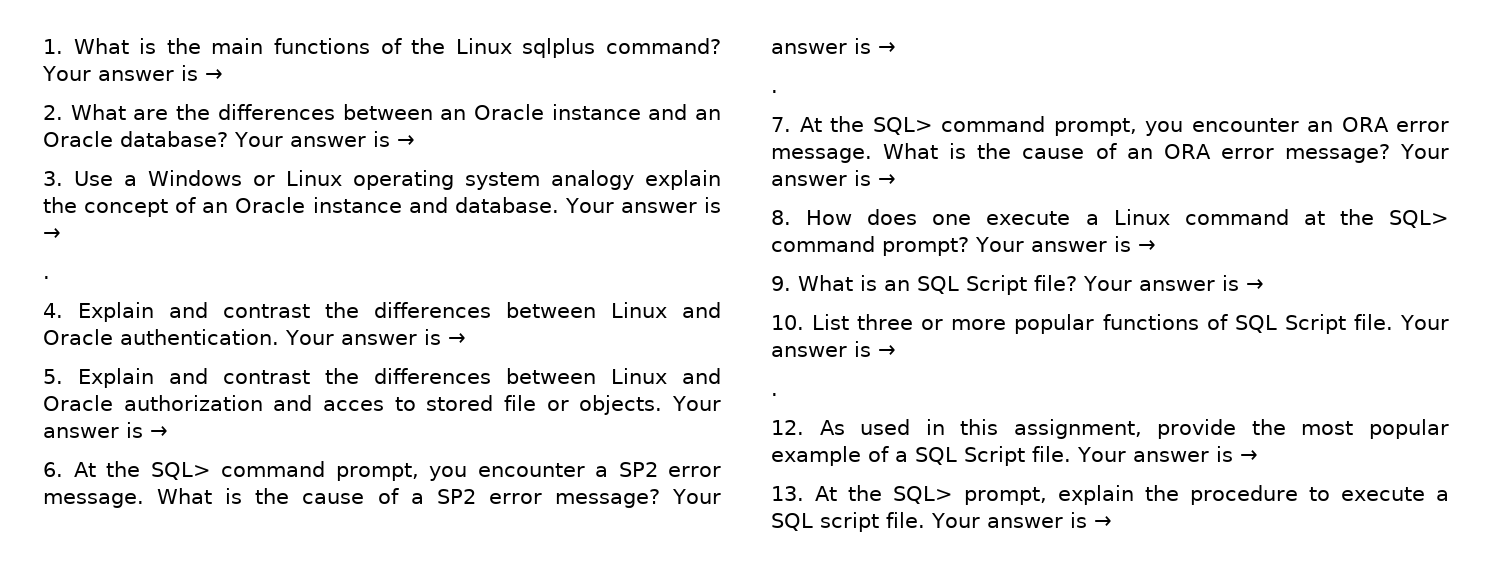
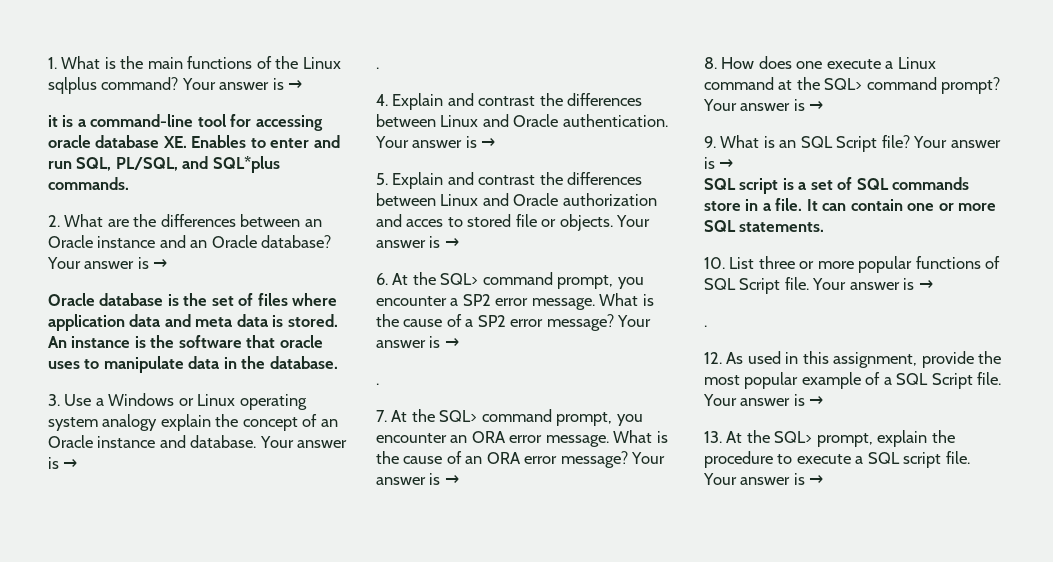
(223, 75) none -> [48,114,323,131] [48,135,340,148] [48,156,280,173] [48,177,129,190] // it is a command-line tool for accessing oracle database XE. Enables to enter and run SQL, PL/SQL, and SQL*plus commands.
(415, 141) none -> [48,293,338,306] [48,314,338,331] [48,335,323,348] [48,356,338,373] // Oracle database is the set of files where application data and meta data is stored. An instance is the software that oracle uses to manipulate data in the database.
(1264, 285) none -> [704,177,970,194] [704,198,997,211] [704,220,825,232] // SQL script is a set of SQL commands store in a file. It can contain one or more SQL statements.

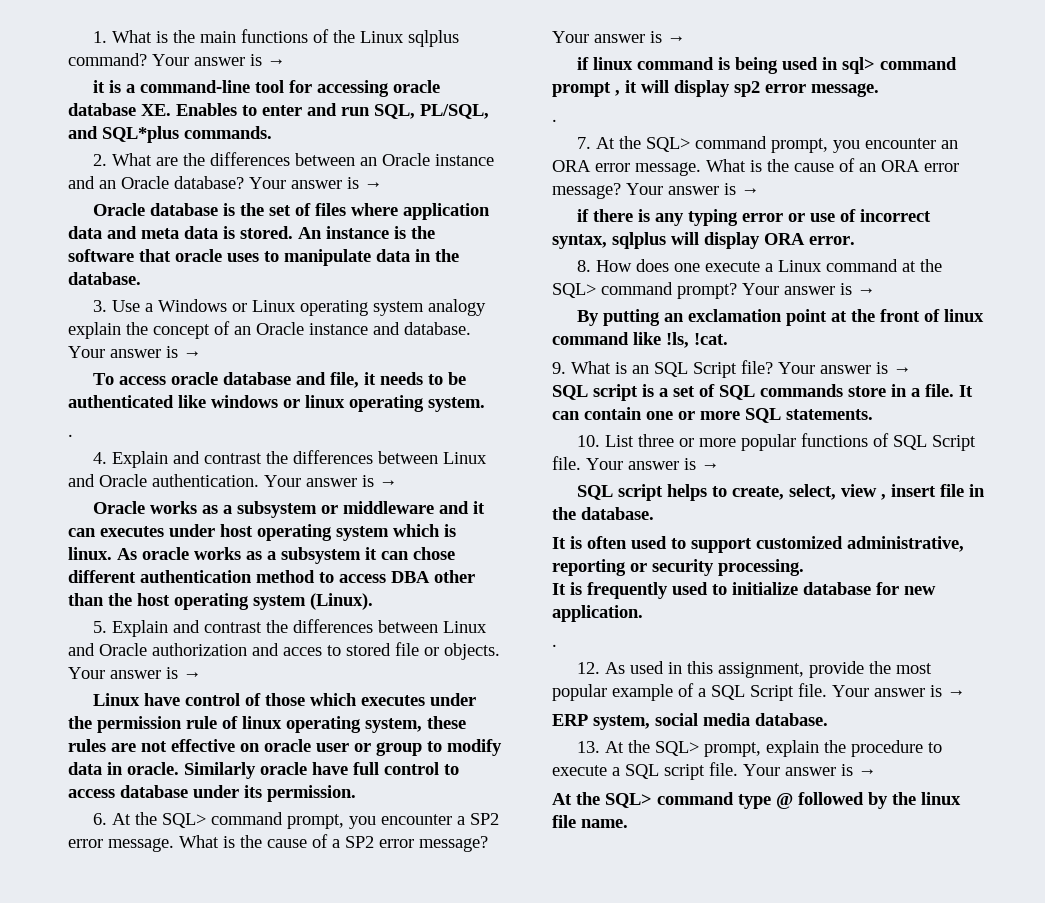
(78, 464) none -> [92,372,466,388] [68,395,485,412] // To access oracle database and file, it needs to be authenticated like windows or linux operating system.
(496, 143) none -> [92,501,485,518] [68,524,456,541] [68,547,455,564] [68,570,475,583] [68,593,373,610] // Oracle works as a subsystem or middleware and it can executes under host operating system which is linux. As oracle works as a subsystem it can chose different authentication method to access DBA other than the host operating system (Linux).
(459, 243) none -> [92,693,476,706] [68,716,466,733] [68,739,502,756] [68,762,459,779] [68,785,356,802] // Linux have control of those which executes under the permission rule of linux operating system, these rules are not effective on oracle user or group to modify data in oracle. Similarly oracle have full control to access database under its permission.
(459, 343) none -> [576,57,957,74] [552,80,879,97] // if linux command is being used in sql> command prompt , it will display sp2 error message.
(459, 480) none -> [576,209,931,226] [552,232,855,249] // if there is any typing error or use of incorrect syntax, sqlplus will display ORA error.
(824, 106) none -> [576,309,984,326] [552,332,728,348] // By putting an exclamation point at the front of linux command like !ls, !cat.
(933, 285) none -> [576,484,985,501] [552,507,654,520] [552,536,964,553] [552,559,804,576] [552,582,936,599] [552,605,643,622] // SQL script helps to create, select, view , insert file in the database. // It is often used to support customized administrative, reporting or security processing. // It is frequently used to initialize database for new application.
(824, 401) none -> [552,713,828,730] // ERP system, social media database.
(824, 480) none -> [552,792,961,809] [552,815,628,828] // At the SQL> command type @ followed by the linux file name.

